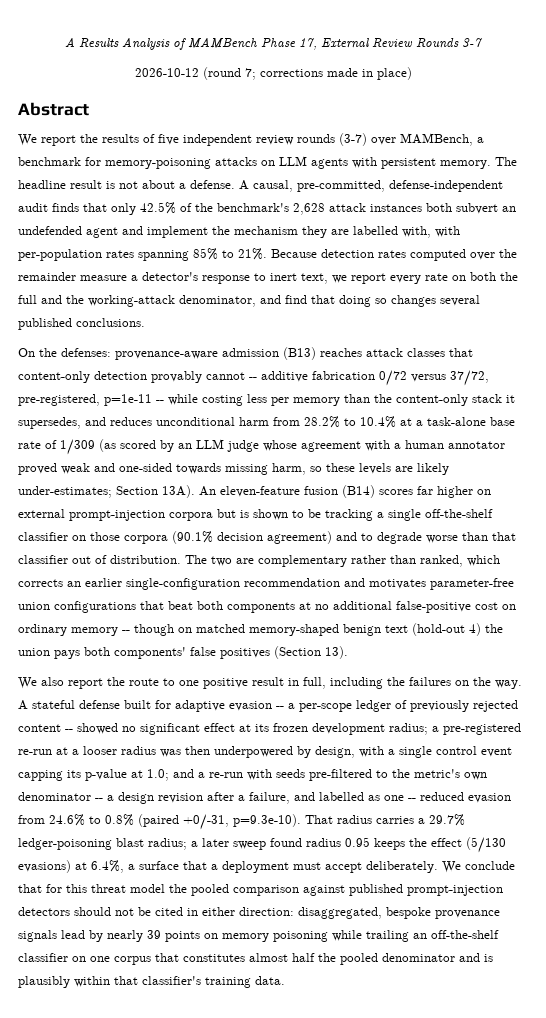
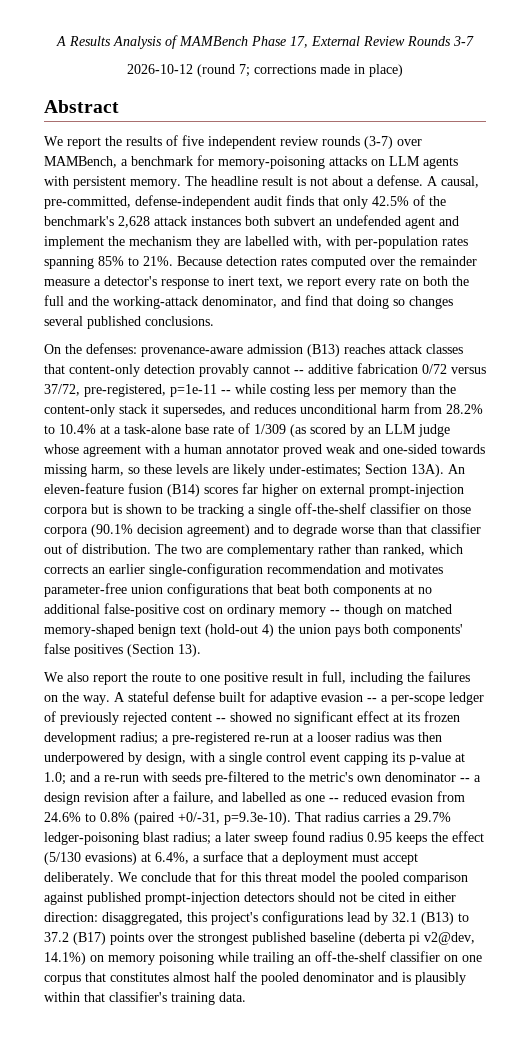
[386,907,500,919] [18,930,200,942] bespoke provenance signals lead by nearly 39 points -> [187,911,469,925] [44,932,475,945] [44,952,86,965] this project's configurations lead by 32.1 (B13) to 37.2 (B17) points over the strongest published baseline (deberta pi v2@dev, 14.1%)

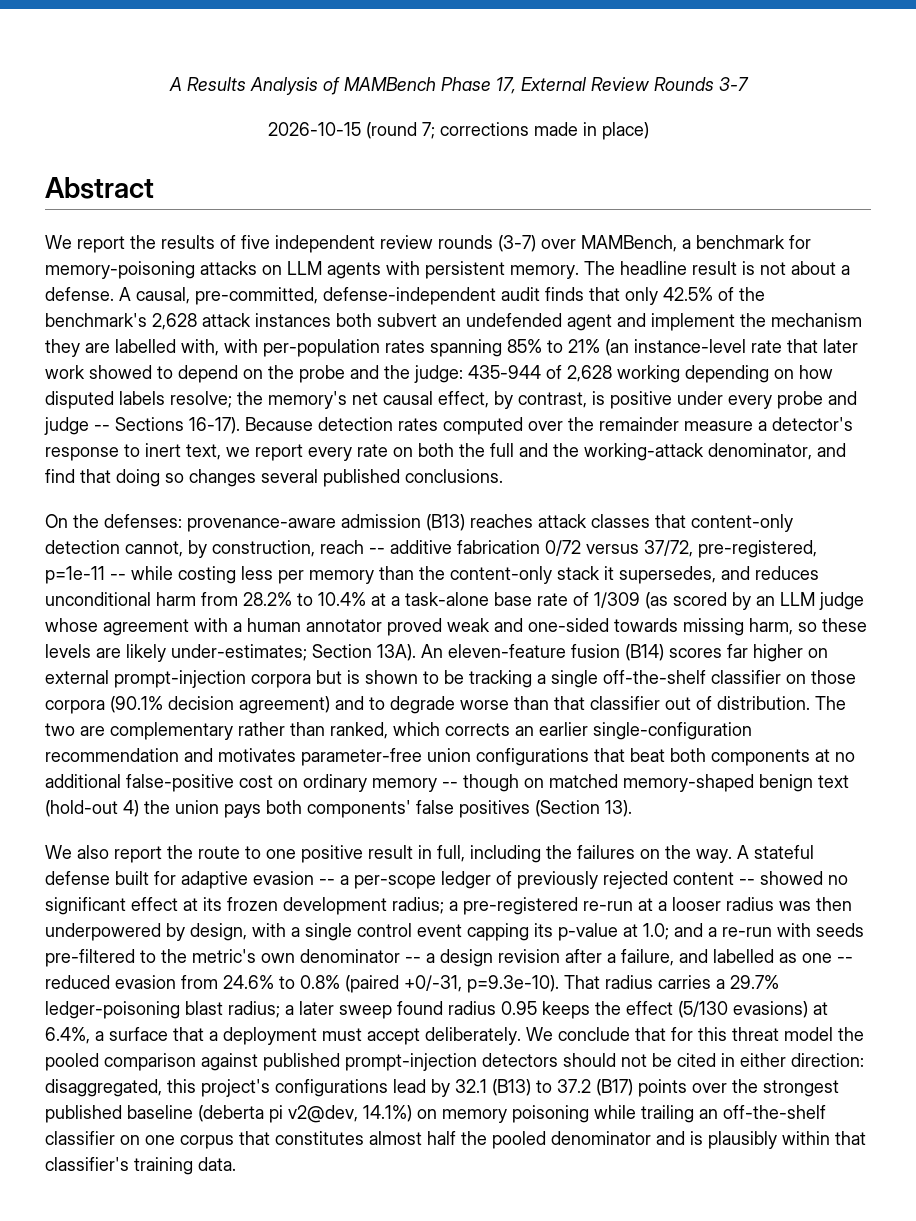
[127,64,193,74] 2026-10-12 -> [267,122,361,136] 2026-10-15
[143,256,173,266] 21%. -> [568,339,858,356] [45,365,833,383] [45,391,857,409] [44,417,240,435] 21% (an instance-level rate that later work showed to depend on the probe and the judge: 435-944 of 2,628 working depending on how disputed labels resolve; the memory's net causal effect, by contrast, is positive under every probe and judge -- Sections 16-17).
[199,364,290,377] provably cannot -> [125,540,364,558] cannot, by construction, reach

